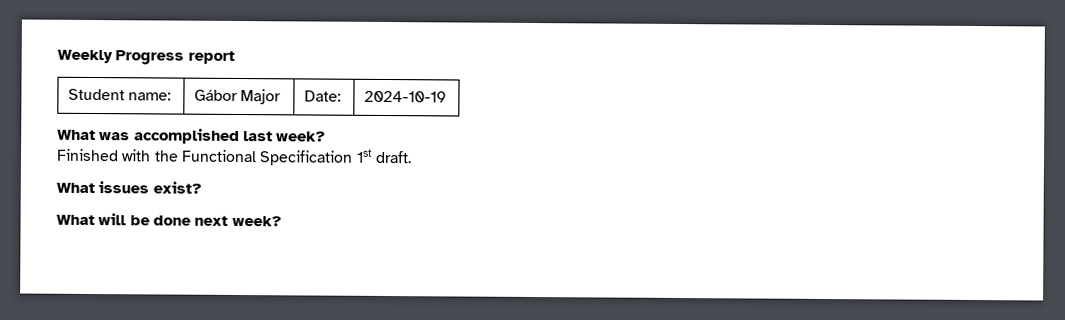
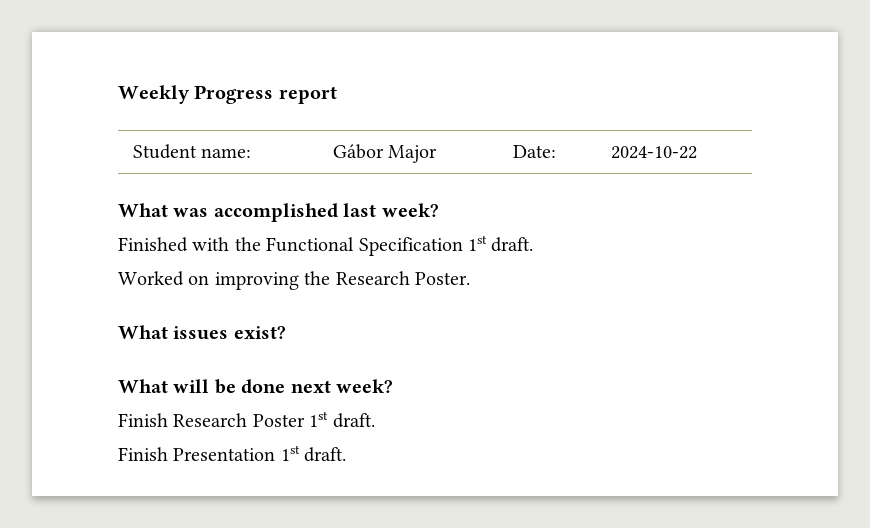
[364,90,448,103] 2024-10-19 -> [610,146,697,159] 2024-10-22
(412, 157) none -> [118,271,470,290] // Worked on improving the Research Poster.
(282, 221) none -> [118,411,375,428] [118,445,347,462] // Finish Research Poster 1st draft. // Finish Presentation 1st draft.

